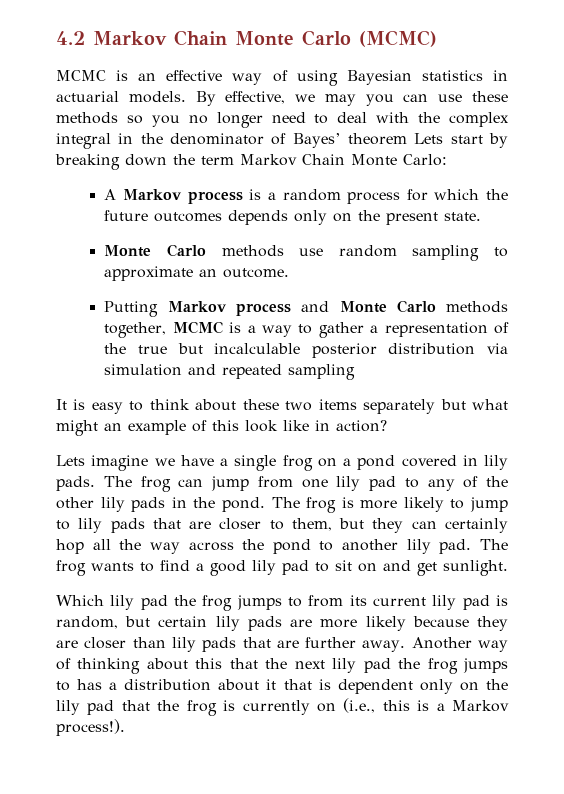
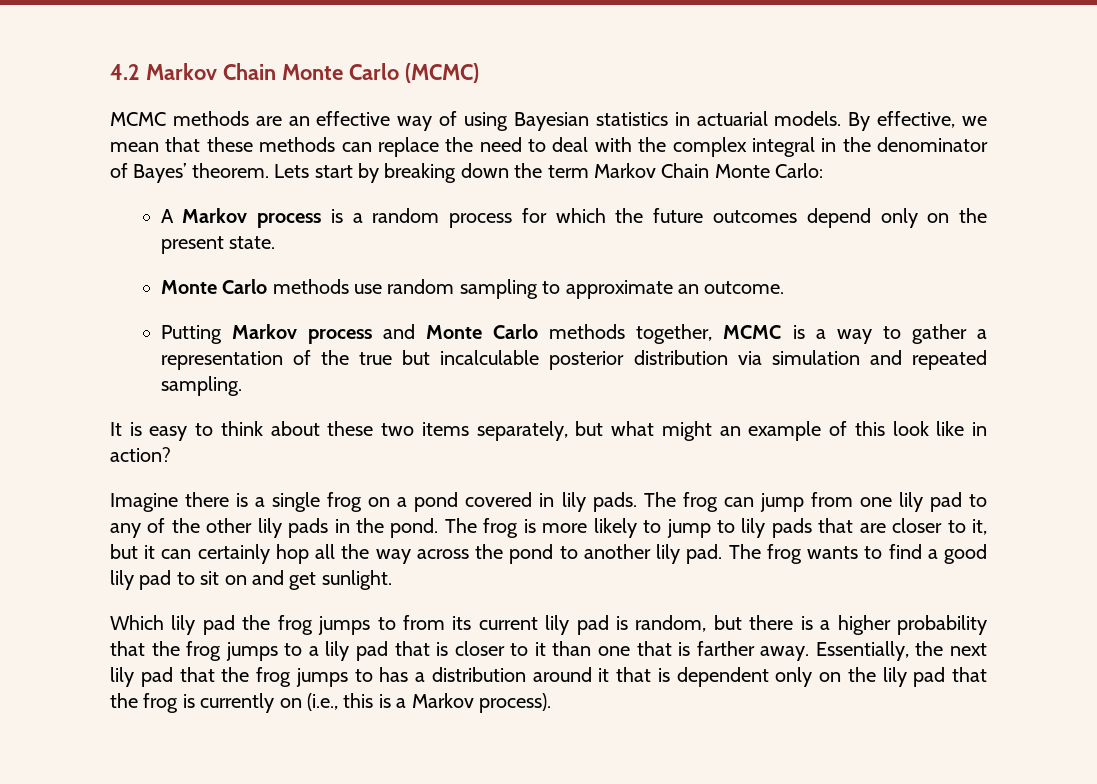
[116,70,129,81] is -> [172,111,282,126] methods are
[324,91,508,106] [56,112,263,128] may you can use these methods so you no longer -> [110,137,474,157] mean that these methods can replace the
[348,133,407,145] theorem -> [191,163,269,178] theorem.
[228,210,289,225] depends -> [806,208,871,228] depend
[288,364,356,380] sampling -> [160,376,242,396] sampling.
[363,399,436,414] separately -> [476,421,568,441] separately,
[56,455,214,471] Lets imagine we have -> [110,492,249,512] Imagine there is
[291,518,404,533] them, but they -> [971,519,987,535] [110,544,156,559] it, but it
[158,616,509,631] [56,637,508,652] [56,658,258,674] certain lily pads are more likely because they are closer than lily pads that are further away. Another way of thinking about this that -> [749,615,988,635] [110,641,909,661] there is a higher probability that the frog jumps to a lily pad that is closer to it than one that is farther away. Essentially,
(391, 665) none -> [179,667,215,682] that
[218,679,260,691] about -> [532,667,592,682] around
[56,719,125,736] process!). -> [478,693,551,713] process).

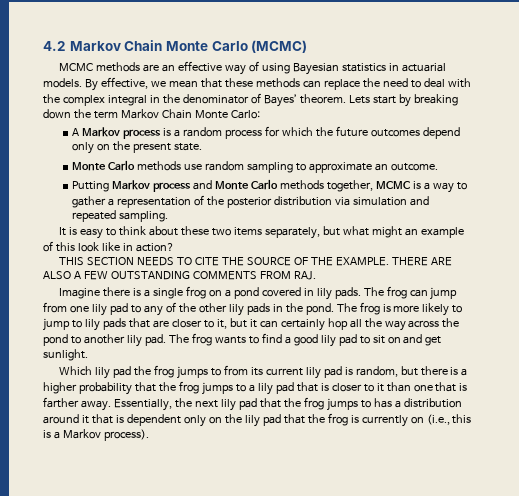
[359,350,540,365] true but incalculable -> (225, 201) none
(171, 454) none -> [58,257,452,266] [43,271,316,280] // THIS SECTION NEEDS TO CITE THE SOURCE OF THE EXAMPLE. THERE ARE ALSO A FEW OUTSTANDING COMMENTS FROM RAJ.

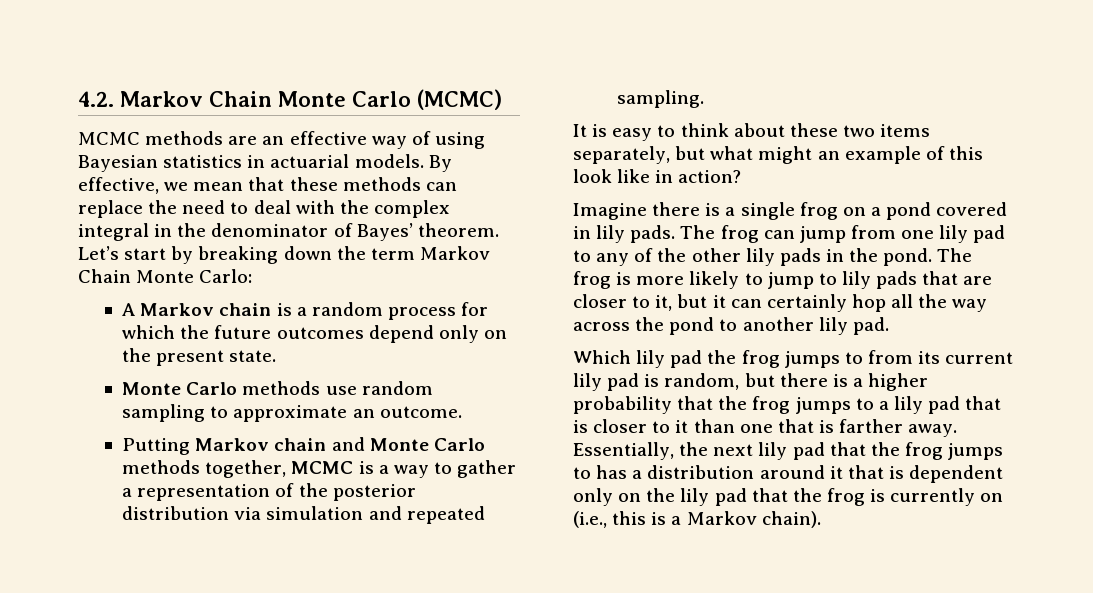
[43,41,66,51] 4.2 -> [78,91,114,107] 4.2.
[348,95,370,104] Lets -> [78,246,119,260] Let’s
[123,129,162,139] process -> [219,303,272,316] chain
[153,182,192,192] process -> [274,438,327,451] chain
[58,257,452,266] [43,271,316,280] // THIS SECTION NEEDS TO CITE THE SOURCE OF THE EXAMPLE. THERE ARE ALSO A FEW OUTSTANDING COMMENTS FROM RAJ. -> (742, 176) none
[168,333,442,347] [43,349,88,361] The frog wants to find a good lily pad to sit on and get sunlight. -> (889, 326) none
[103,429,149,441] process). -> [761,511,821,528] chain).

